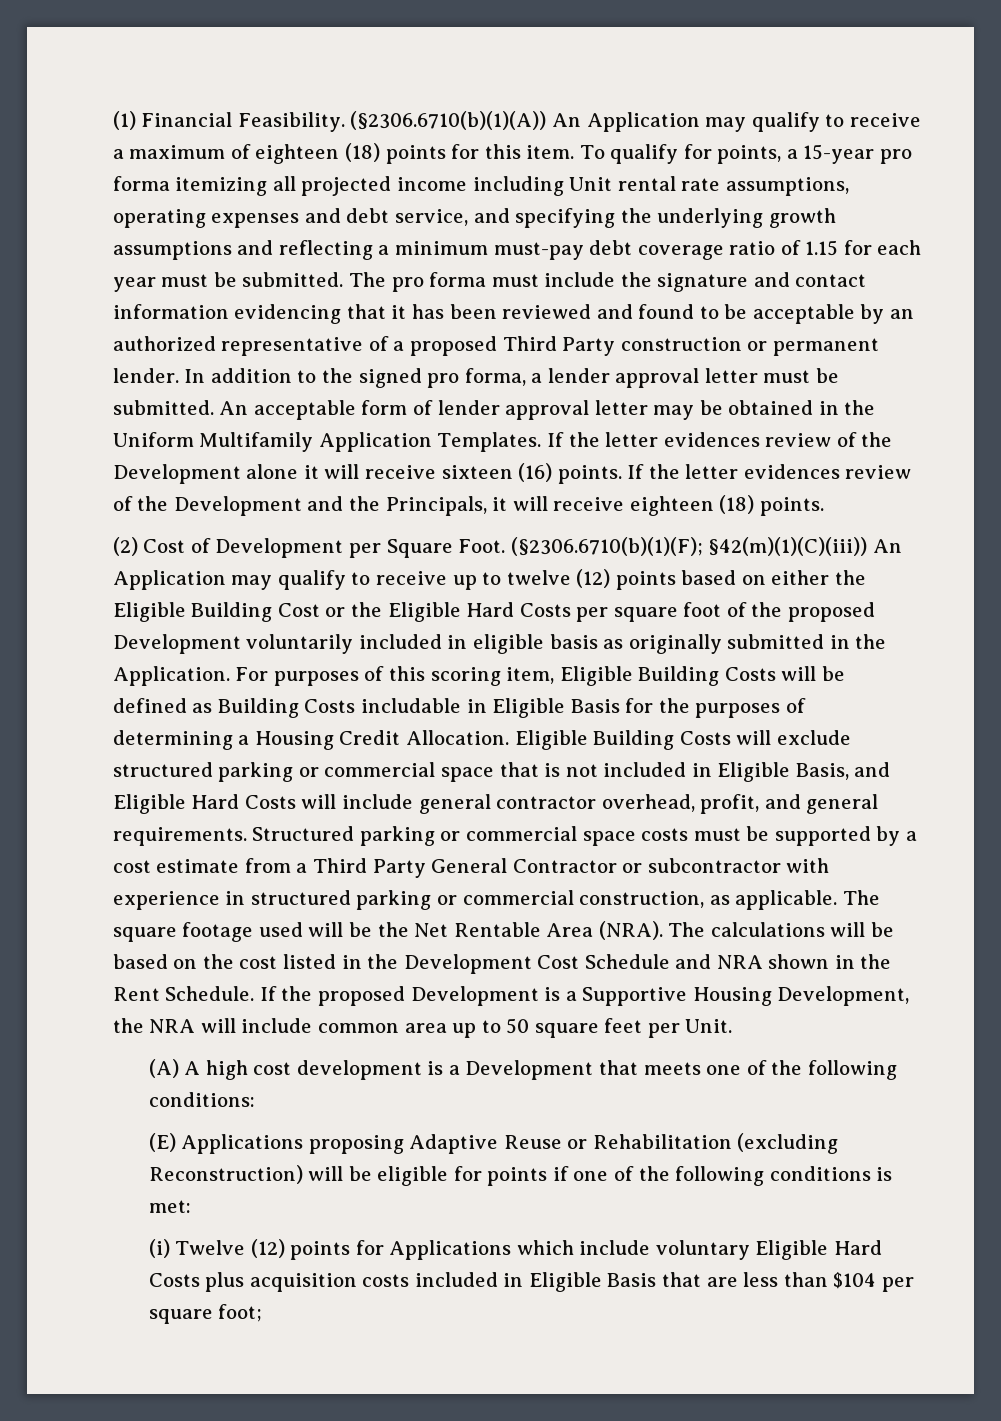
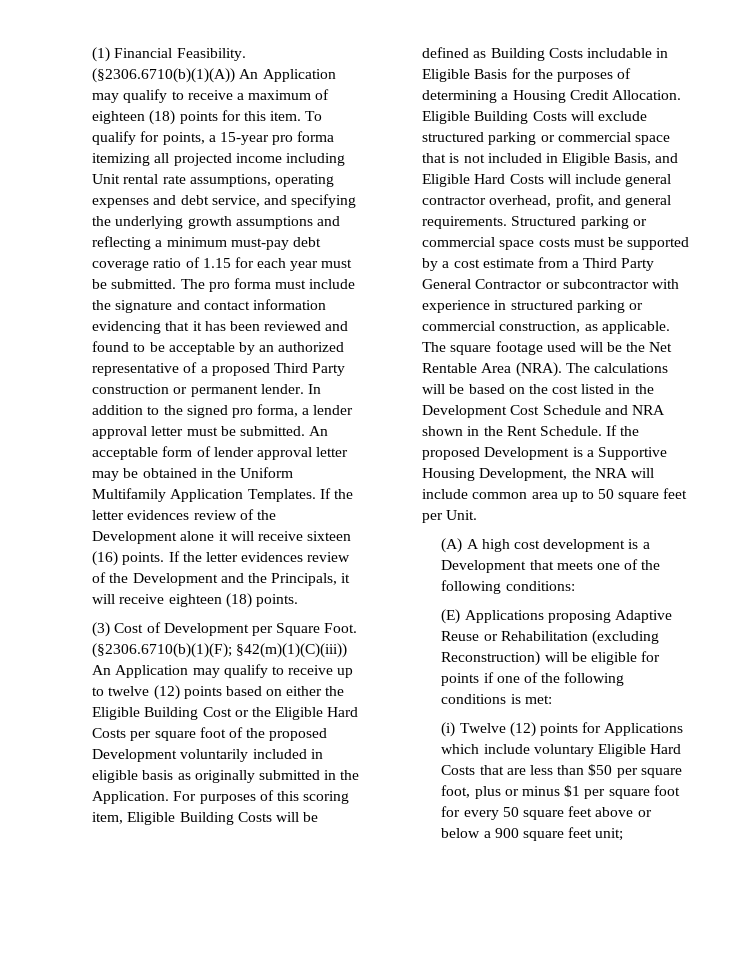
[112,537,138,556] (2) -> [92,622,111,637] (3)
[205,1272,657,1292] plus acquisition costs included in Eligible Basis -> (476, 770) none
[833,1272,914,1292] [148,1304,263,1324] $104 per square foot; -> [588,764,682,778] [441,785,680,799] [441,806,652,820] [441,827,624,841] $50 per square foot, plus or minus $1 per square foot for every 50 square feet above or below a 900 square feet unit;

